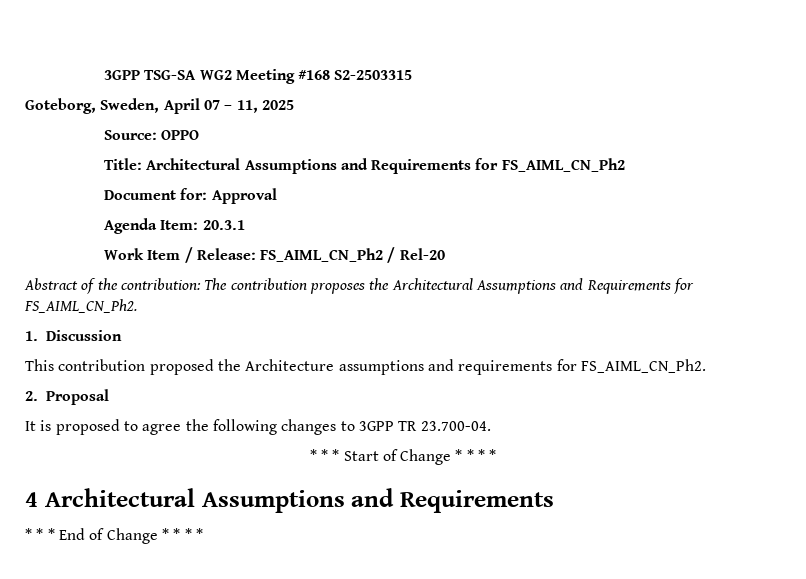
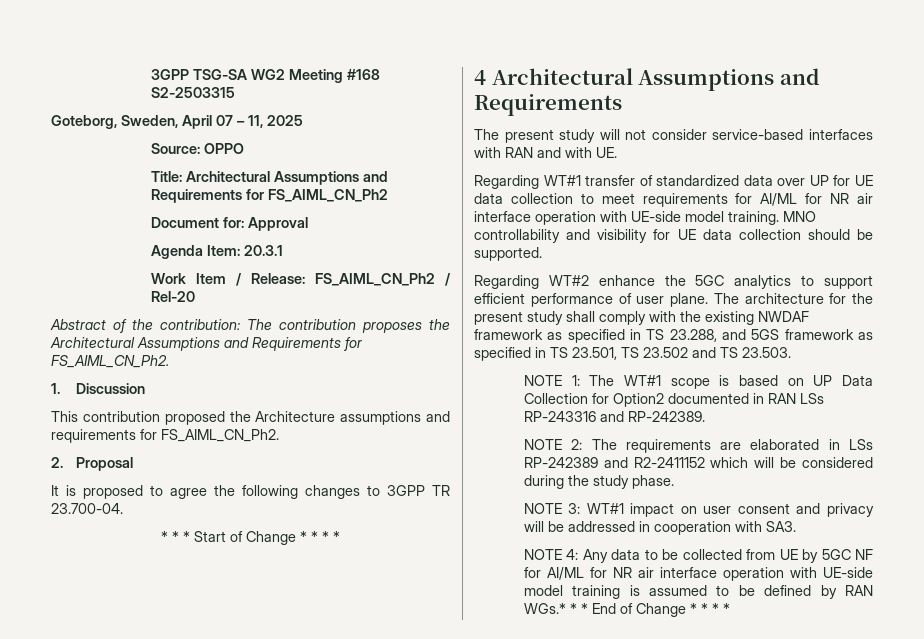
[25,528,32,540] * -> [474,129,873,143] [474,147,617,158] [474,175,873,189] [474,193,874,207] [474,211,816,225] [474,229,873,243] [474,247,542,261] [474,275,873,289] [474,293,873,307] [474,311,809,325] [474,329,873,343] [474,347,791,361] [523,375,873,389] [523,393,824,407] [523,411,705,422] [523,439,873,453] [523,457,873,468] [523,475,674,489] [523,503,874,517] [523,521,796,535] [523,549,873,563] [523,567,873,581] [523,585,873,599] [523,603,566,614] The present study will not consider service-based interfaces with RAN and with UE. // Regarding WT#1 transfer of standardized data over UP for UE data collection to meet requirements for AI/ML for NR air interface operation with UE-side model training. MNO controllability and visibility for UE data collection should be supported. // Regarding WT#2 enhance the 5GC analytics to support efficient performance of user plane. The architecture for the present study shall comply with the existing NWDAF framework as specified in TS 23.288, and 5GS framework as specified in TS 23.501, TS 23.502 and TS 23.503. // NOTE 1: The WT#1 scope is based on UP Data Collection for Option2 documented in RAN LSs RP-243316 and RP-242389. // NOTE 2: The requirements are elaborated in LSs RP-242389 and R2-2411152 which will be considered during the study phase. // NOTE 3: WT#1 impact on user consent and privacy will be addressed in cooperation with SA3. // NOTE 4: Any data to be collected from UE by 5GC NF for AI/ML for NR air interface operation with UE-side model training is assumed to be defined by RAN WGs.*

